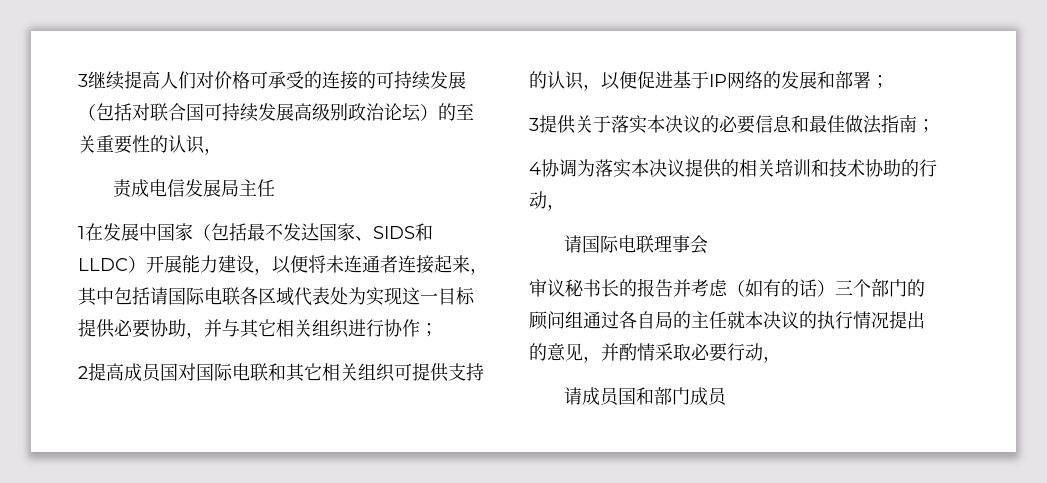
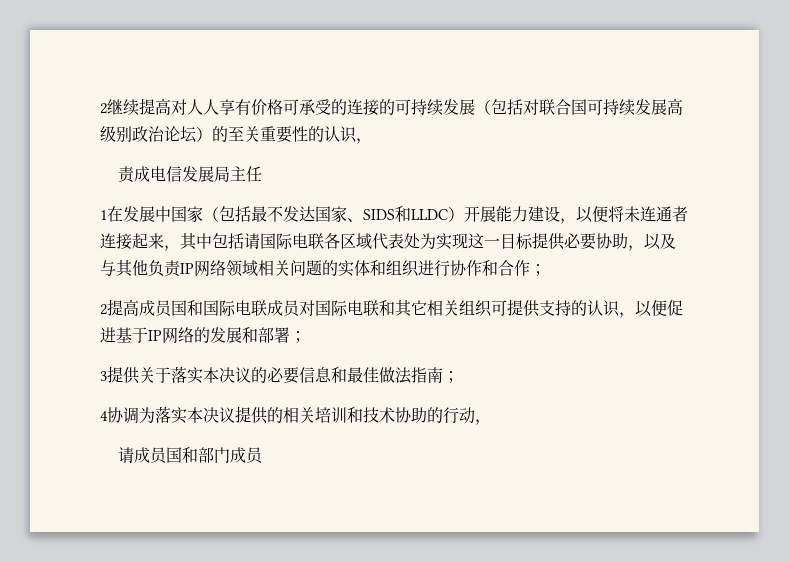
[78,74,88,87] 3 -> [100,103,107,114] 2
[160,71,214,89] 人们对 -> [171,99,251,115] 对人人享有
[204,319,312,338] 并与其它相关 -> [644,233,676,250] [100,260,386,277] 以及与其他负责IP网络领域相关问题的实体和
(420, 328) none -> [482,260,530,276] 和合作
(178, 372) none -> [187,300,300,317] 和国际电联成员
[563,235,708,254] [529,278,925,297] [529,311,925,330] [529,343,781,363] // 请国际电联理事会 // 审议秘书长的报告并考虑（如有的话）三个部门的顾问组通过各自局的主任就本决议的执行情况提出的意见，并酌情采取必要行动， -> (491, 422) none

